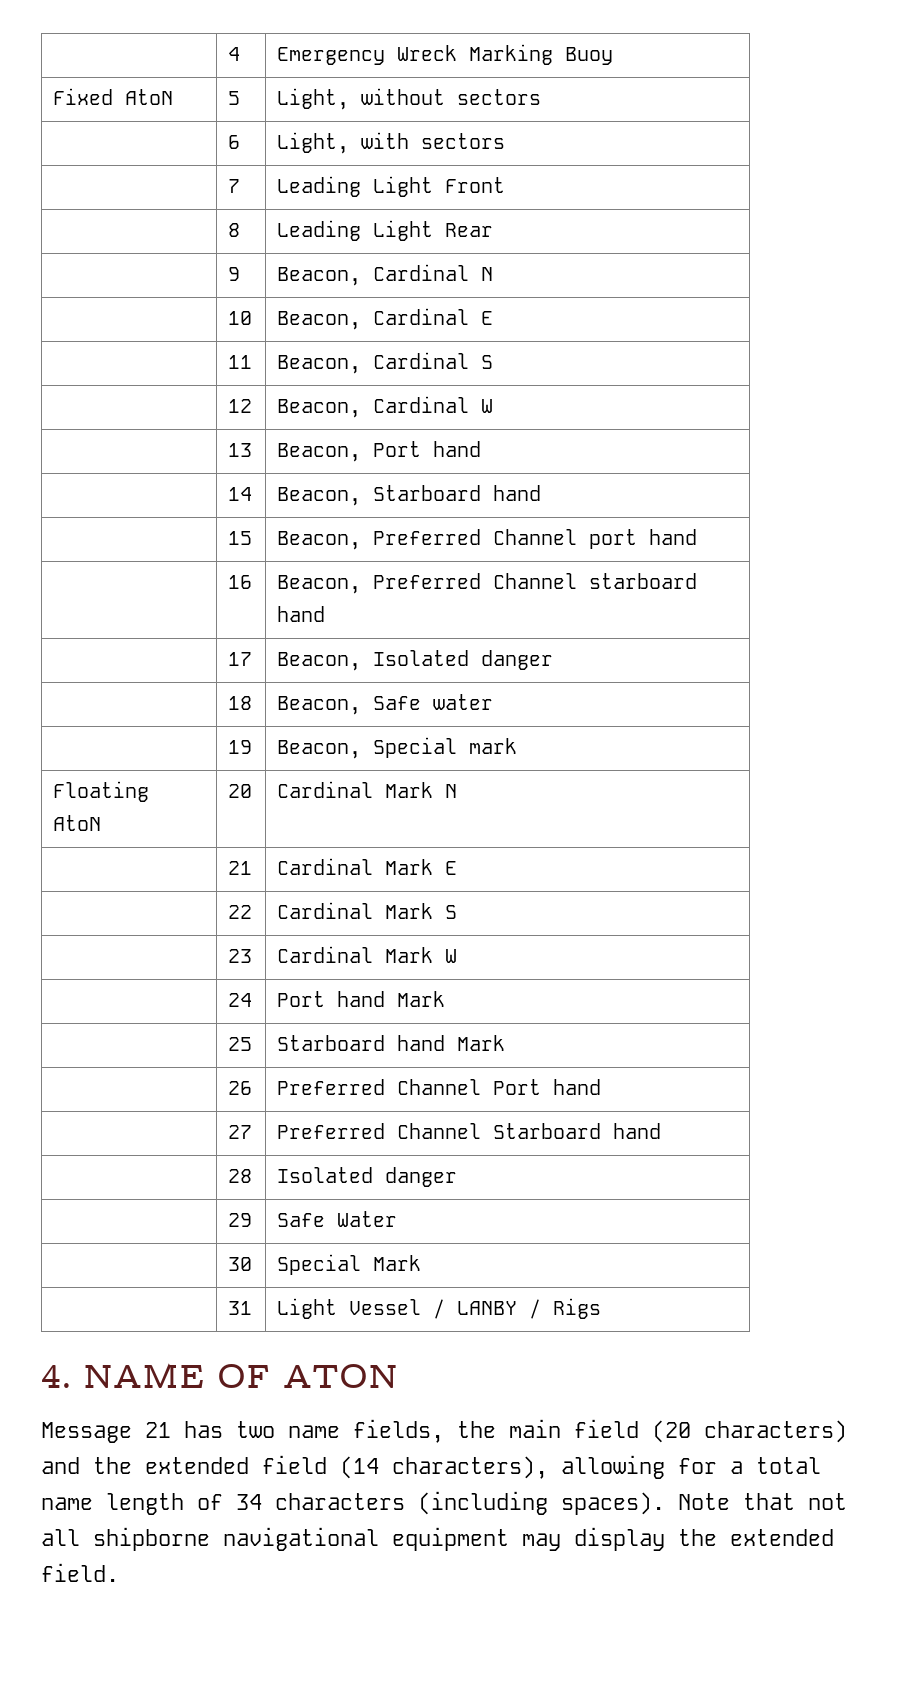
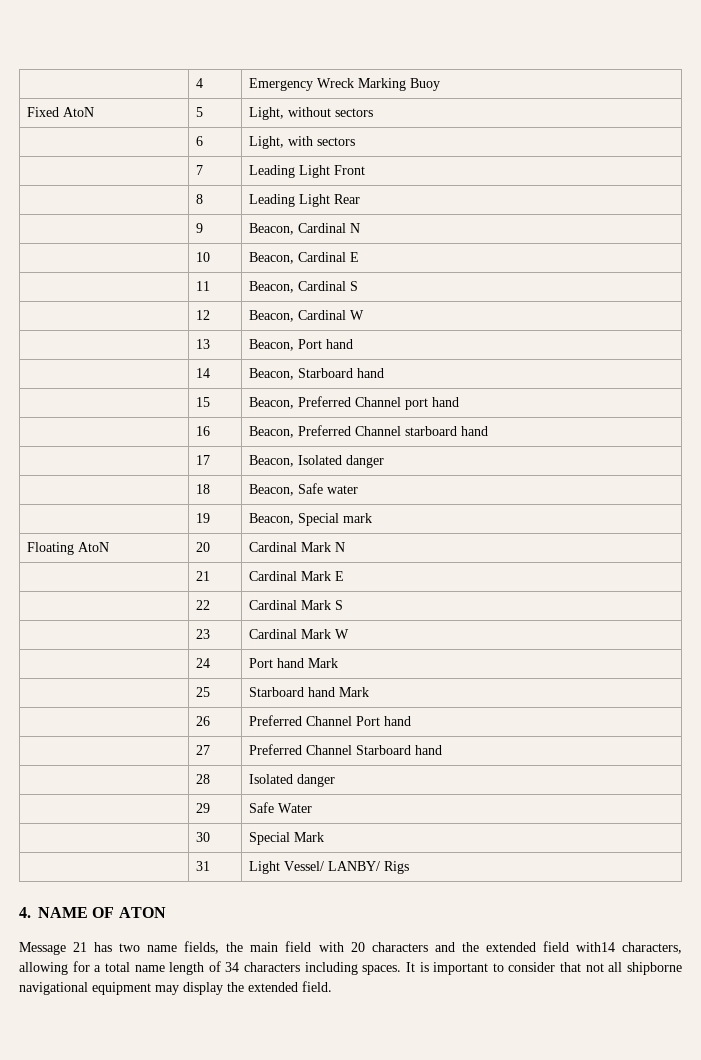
[348,1299,541,1319] Vessel / LANBY / -> [284,861,381,871] Vessel/ LANBY/
[652,1420,847,1443] (20 characters) -> [318,942,428,952] with 20 characters
[340,1456,548,1479] (14 characters), -> [575,942,682,954] with14 characters,
[418,1491,730,1515] (including spaces). Note -> [304,962,556,975] including spaces. It is important to consider

